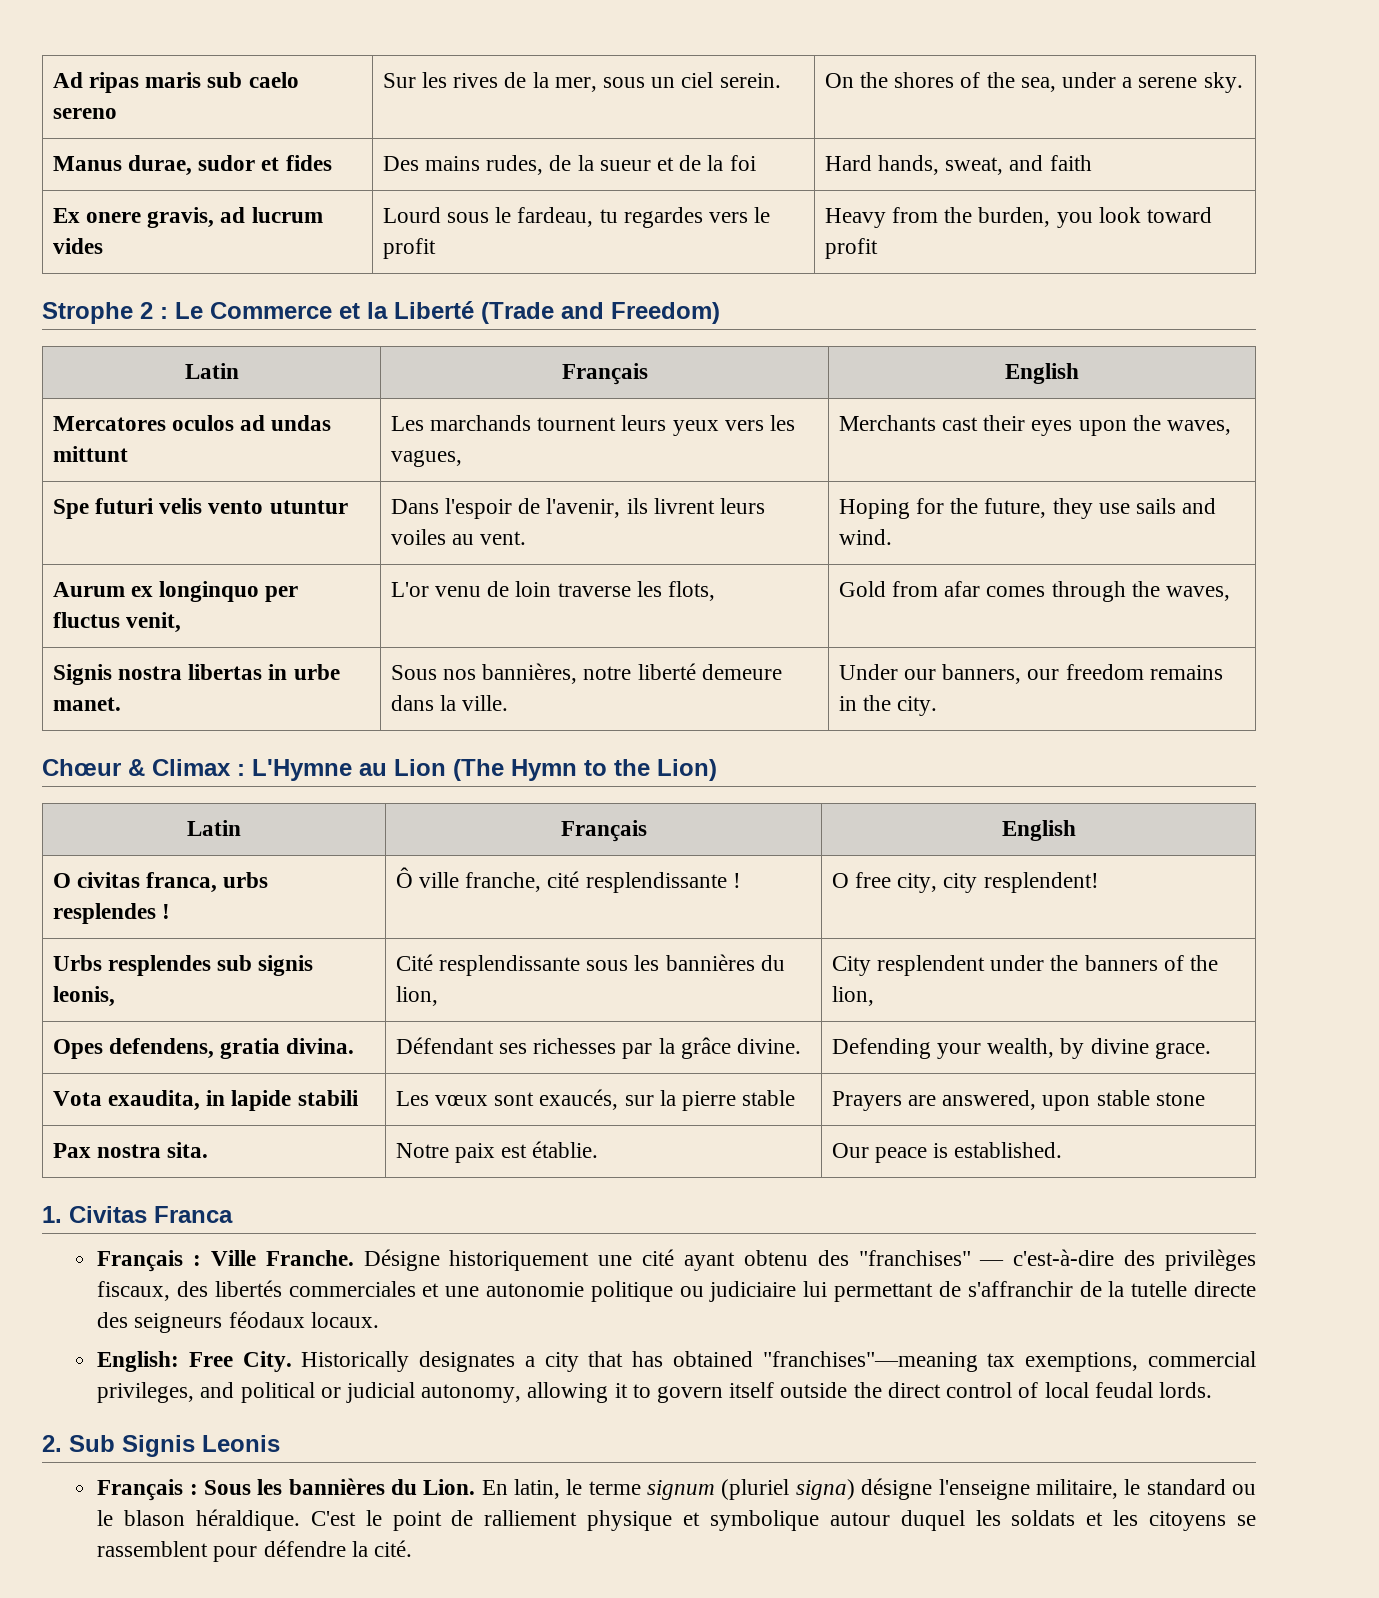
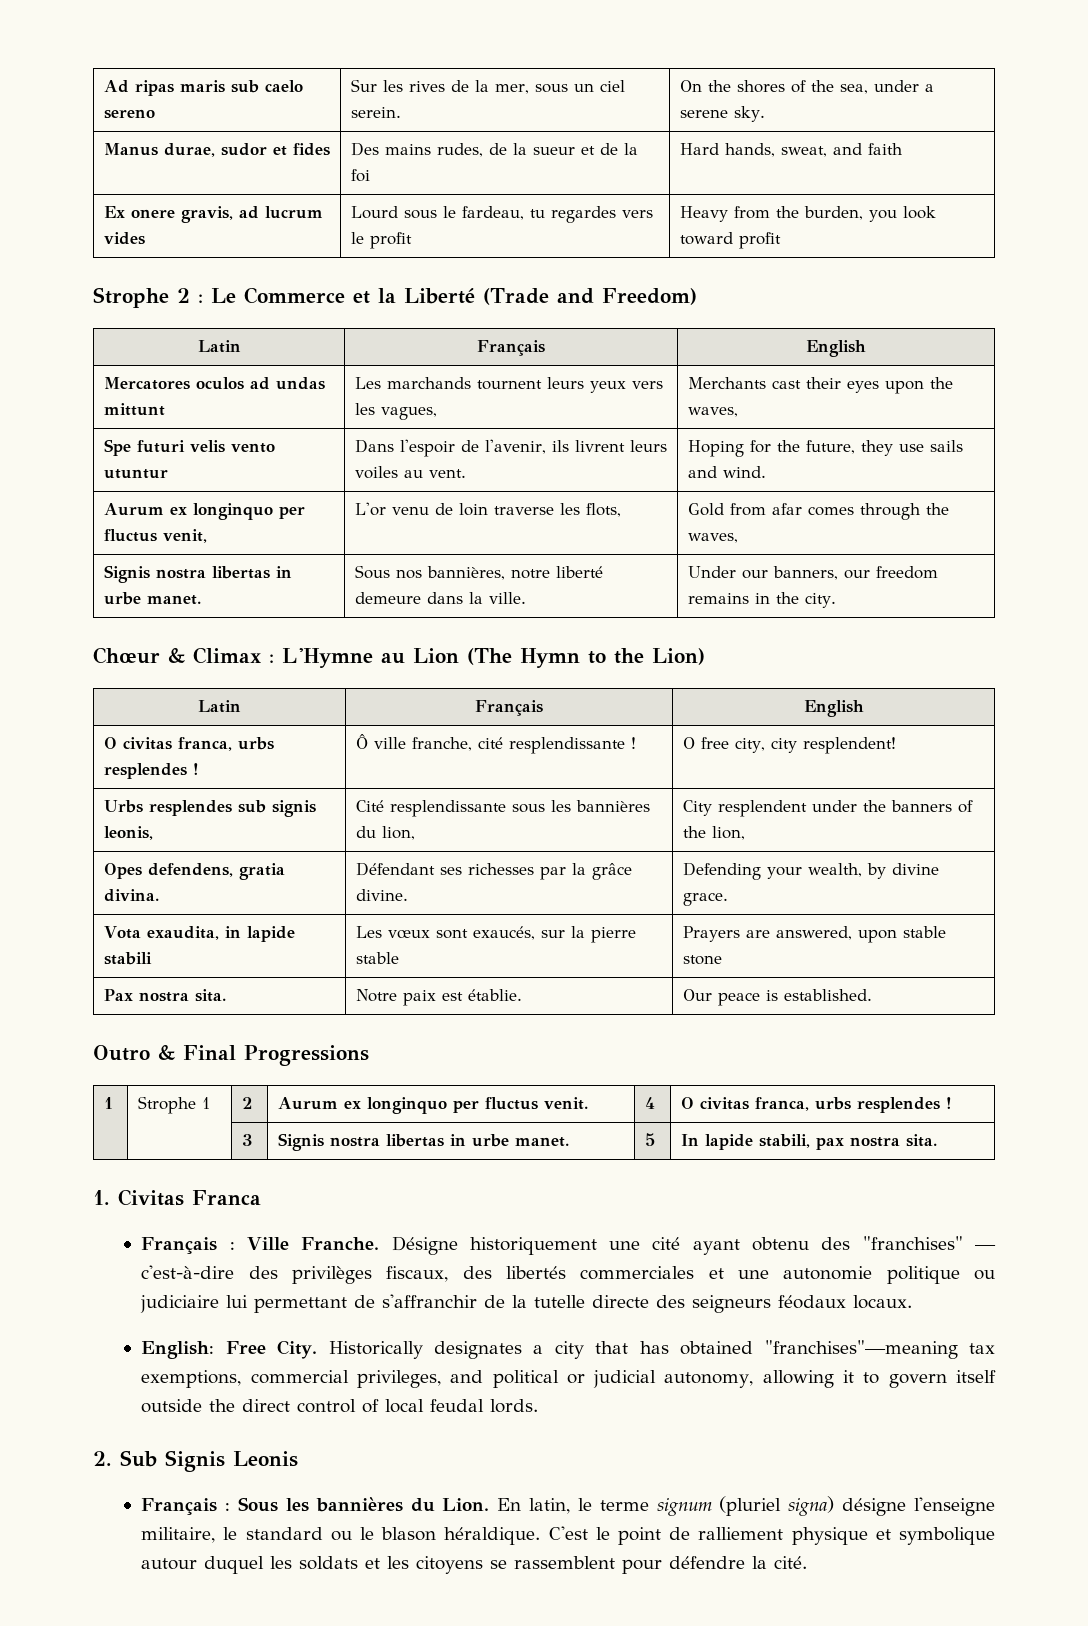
(1063, 1150) none -> [93,1045,369,1066] [103,1097,113,1109] [137,1096,210,1114] [241,1097,252,1109] [277,1097,588,1114] [644,1097,655,1109] [680,1097,952,1113] [241,1134,252,1146] [277,1133,569,1151] [644,1133,655,1146] [680,1134,937,1150] // Outro & Final Progressions // 1 | Strophe 1 | 2 | Aurum ex longinquo per fluctus venit. | 4 | O civitas franca, urbs resplendes ! // | | 3 | Signis nostra libertas in urbe manet. | 5 | In lapide stabili, pax nostra sita.

